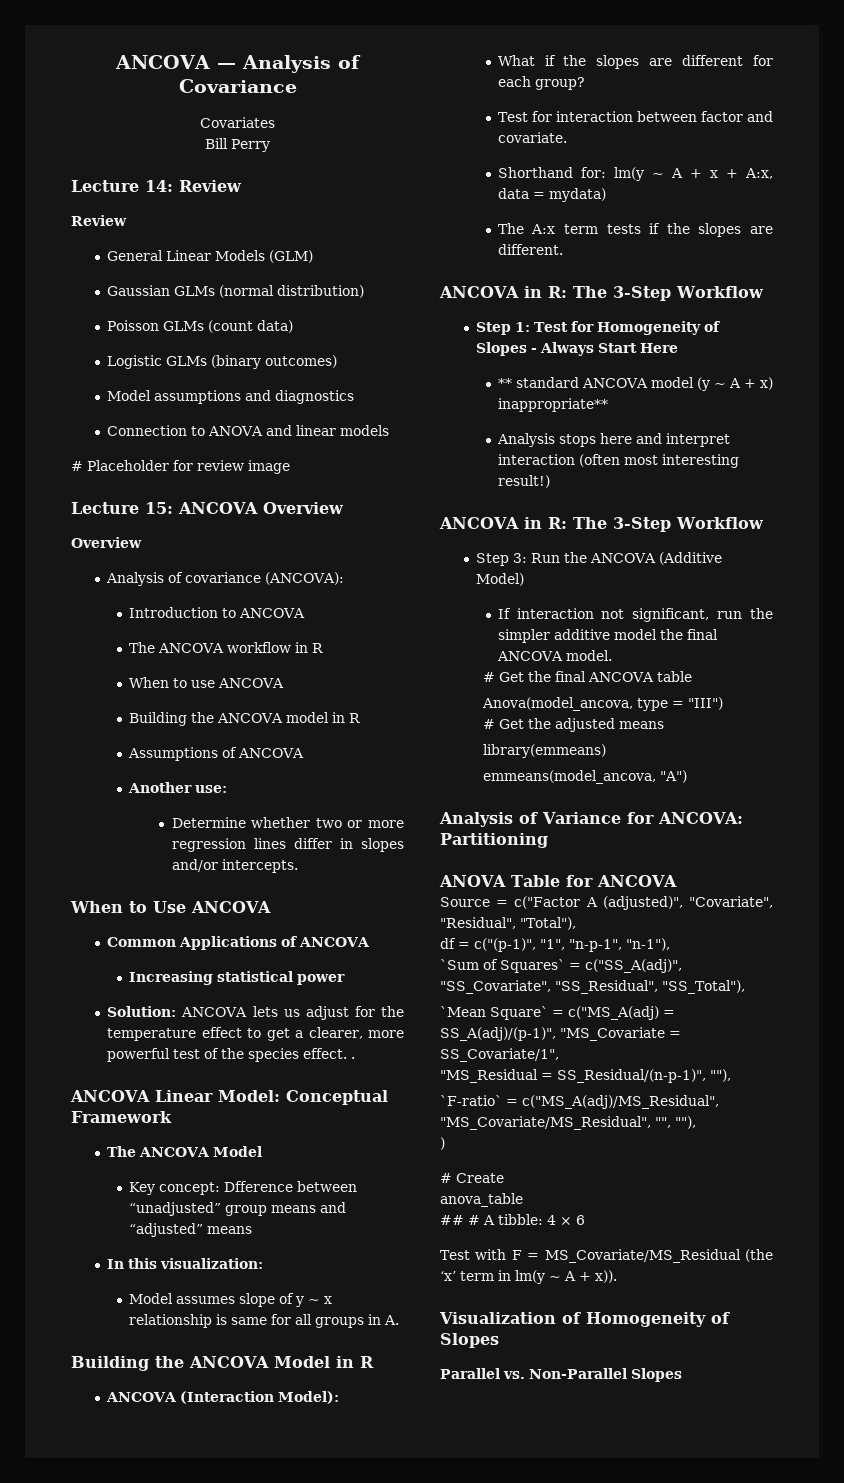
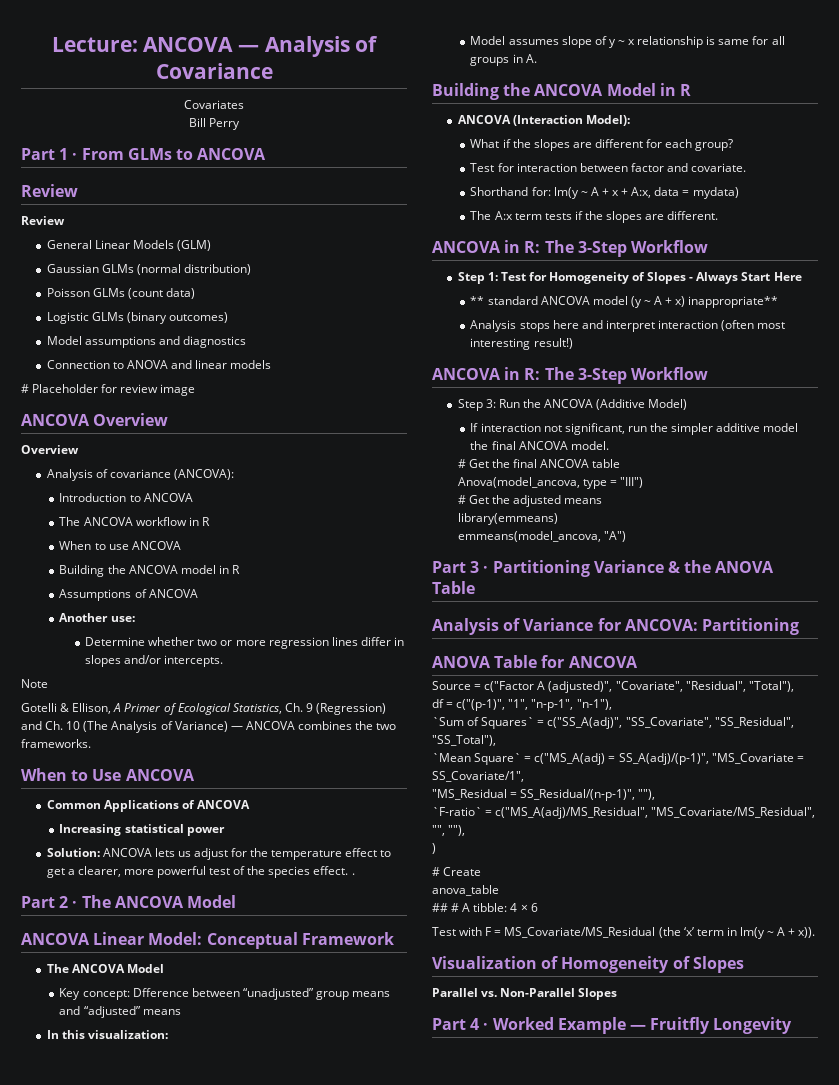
(115, 62) none -> [51,37,138,52] Lecture:
[71,180,173,192] Lecture 14: -> [21,148,267,160] Part 1 · From GLMs to ANCOVA //
[71,502,173,514] Lecture 15: -> (196, 390) none
(298, 866) none -> [21,679,48,688] [21,703,387,715] [21,721,397,733] [21,739,91,748] // Note // Gotelli & Ellison, A Primer of Ecological Statistics, Ch. 9 (Regression) and Ch. 10 (The Analysis of Variance) — ANCOVA combines the two frameworks.
(356, 1058) none -> [21,895,236,908] // Part 2 · The ANCOVA Model
(687, 776) none -> [432,560,775,577] [432,581,475,594] // Part 3 · Partitioning Variance & the ANOVA Table
(682, 1375) none -> [432,1017,793,1034] // Part 4 · Worked Example — Fruitfly Longevity

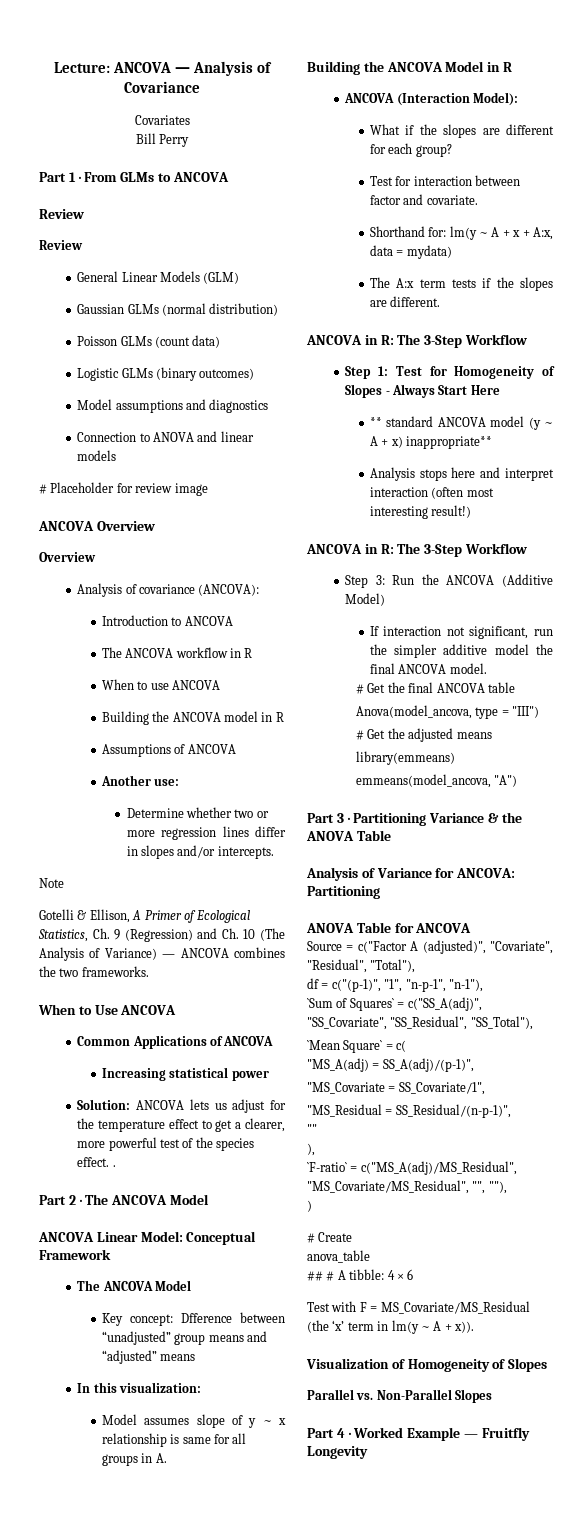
[534,753,606,765] c("MS_A(adj) -> [396,1040,407,1052] [307,1058,369,1072] c( // "MS_A(adj)
(709, 759) none -> (474, 1065) //
[638,789,656,800] ""), -> [307,1124,317,1134] [307,1143,315,1156] // "" // ),

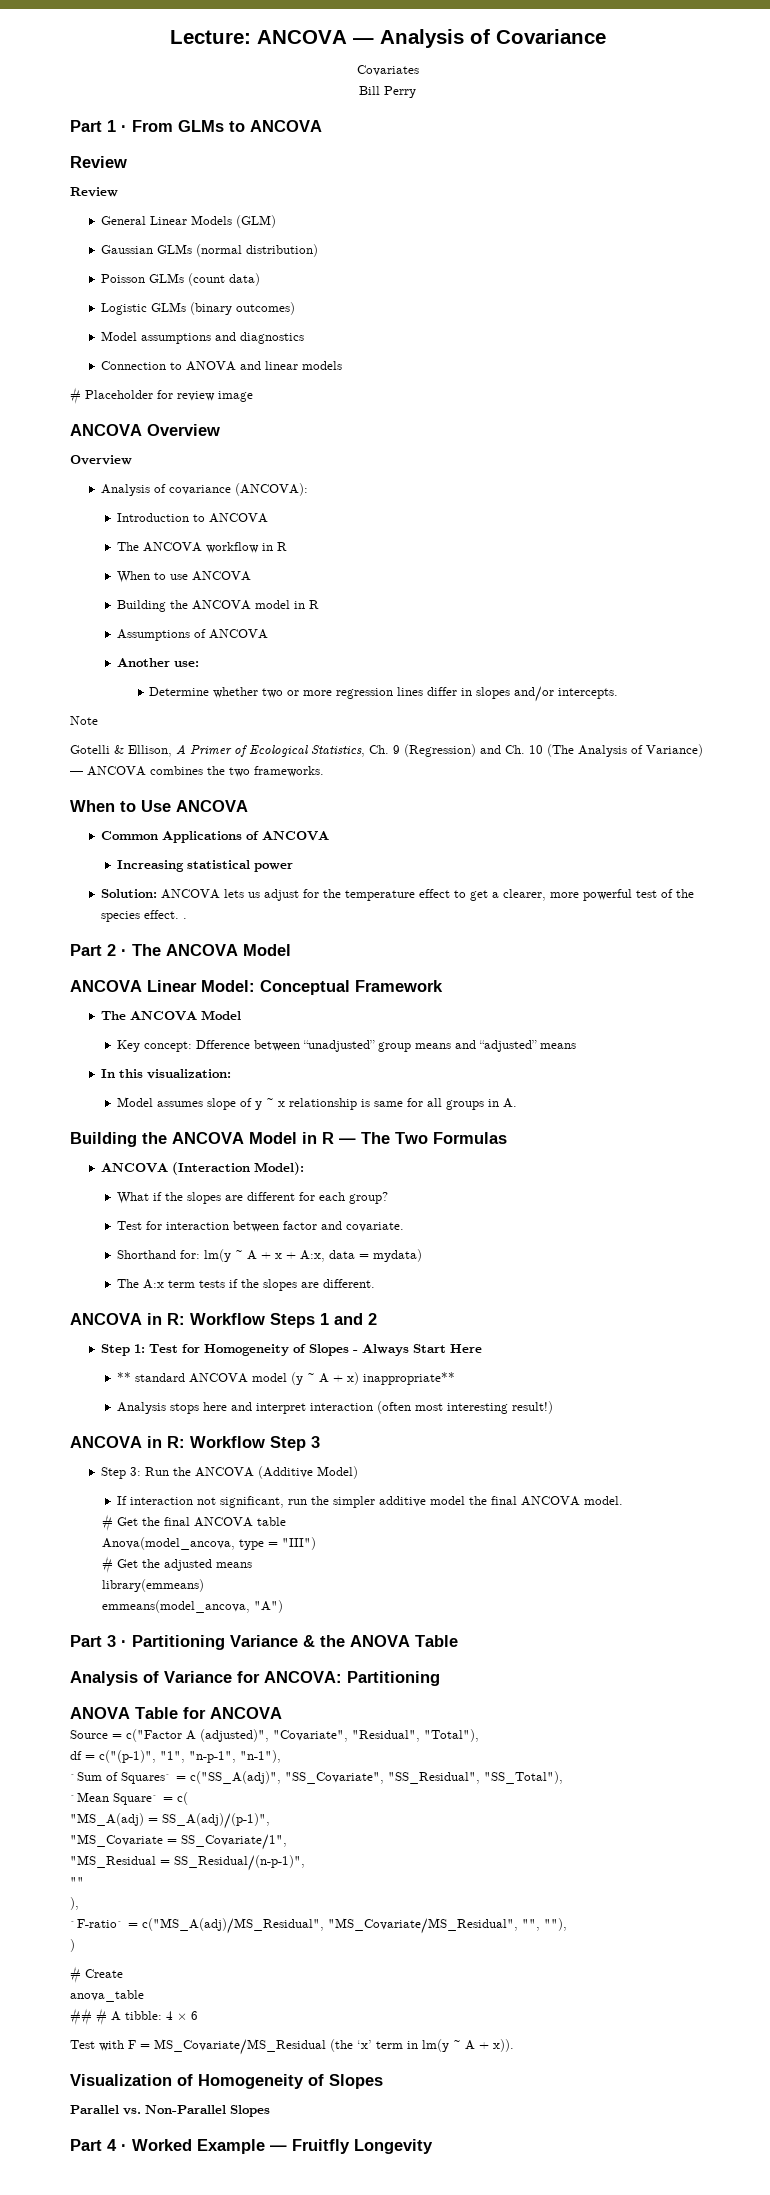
(512, 67) none -> [339,1132,507,1144] — The Two Formulas
[397,334,527,348] The 3-Step Workflow -> [190,1313,377,1328] Workflow Steps 1 and 2
[397,543,527,557] The 3-Step Workflow -> [190,1436,320,1451] Workflow Step 3

